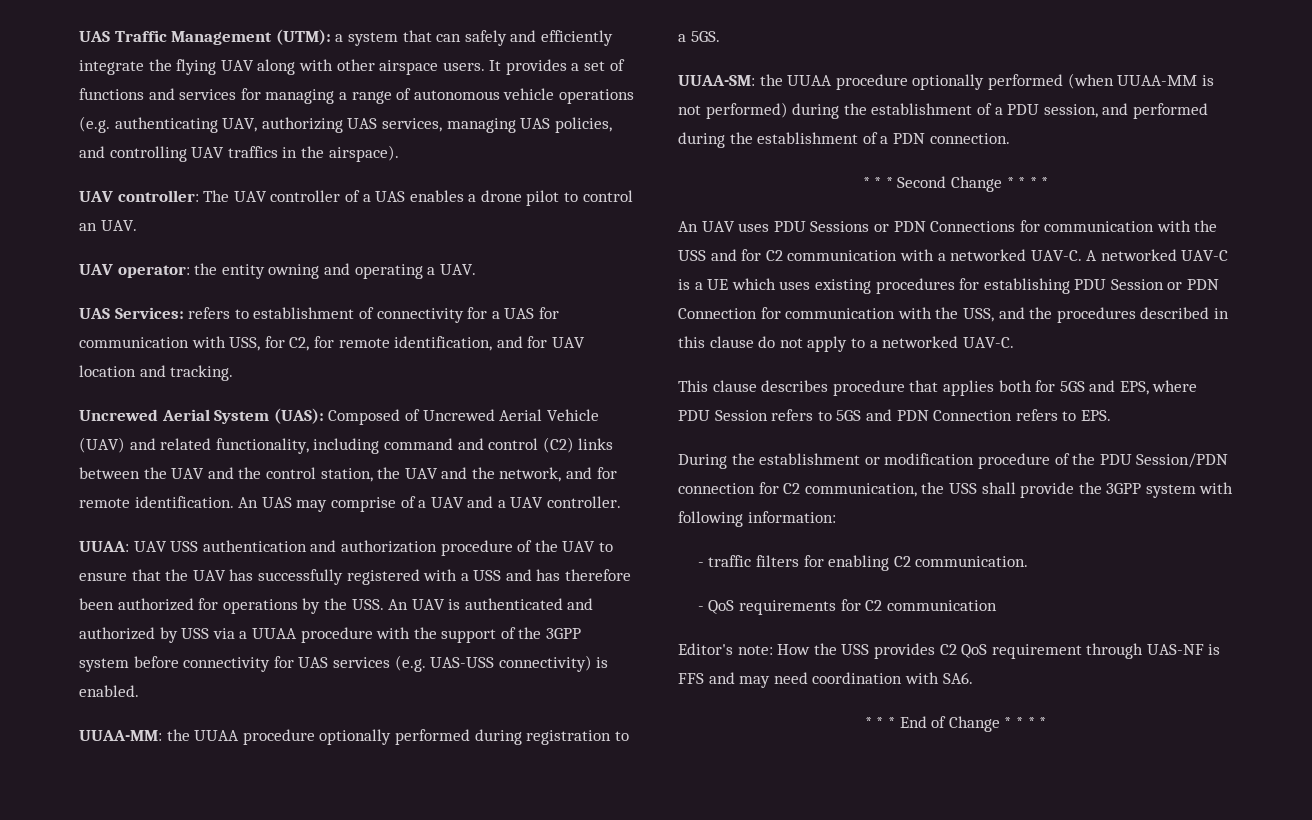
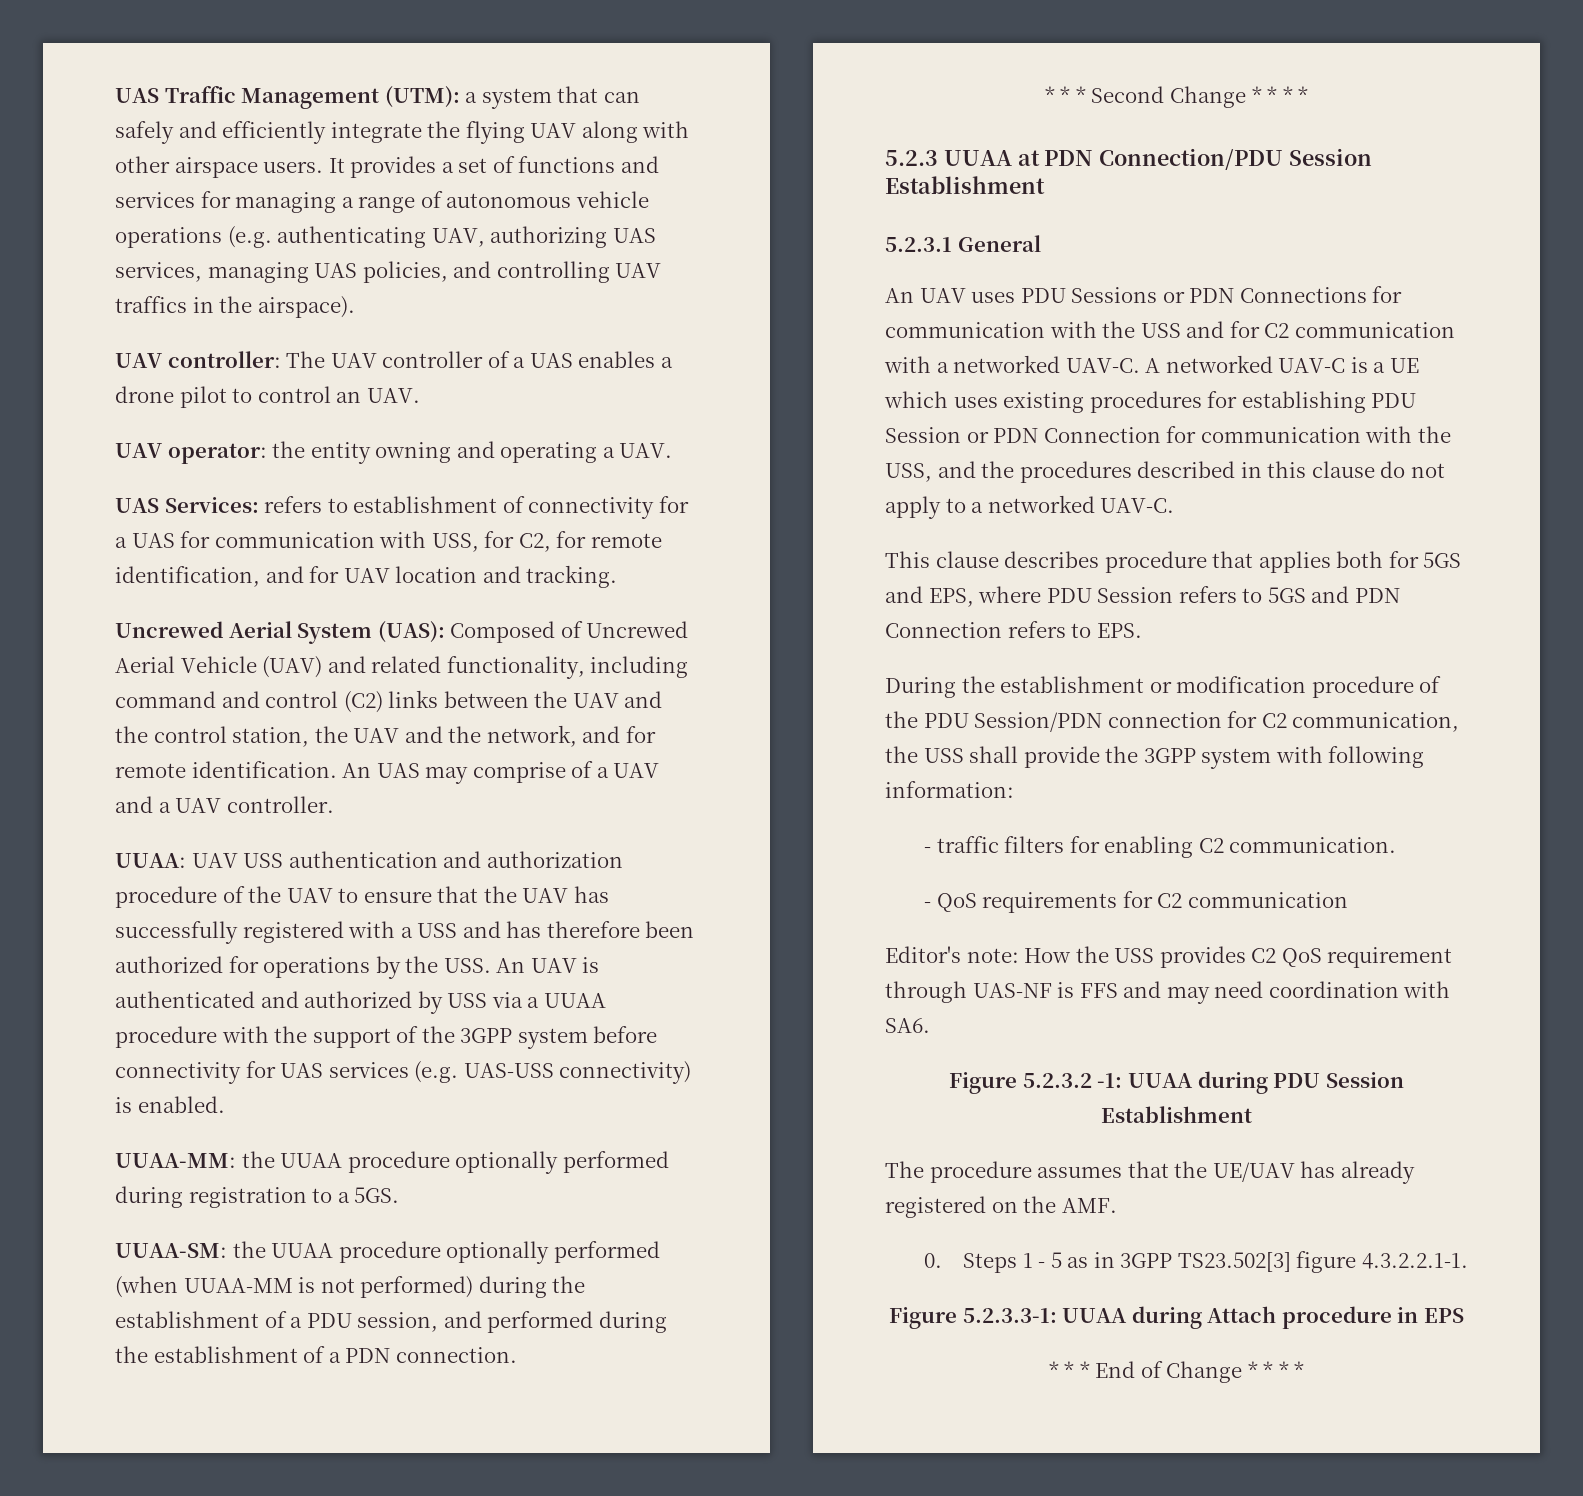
(1049, 182) none -> [885,148,1373,170] [885,176,1045,194] [885,235,1041,252] // 5.2.3 UUAA at PDN Connection/PDU Session Establishment // 5.2.3.1 General
(973, 678) none -> [949,1071,1404,1094] [1101,1106,1252,1123] [885,1161,1415,1184] [885,1196,1117,1218] [924,1251,1468,1273] [889,1306,1464,1329] // Figure 5.2.3.2 -1: UUAA during PDU Session Establishment // The procedure assumes that the UE/UAV has already registered on the AMF. // 0. Steps 1 - 5 as in 3GPP TS23.502[3] figure 4.3.2.2.1-1. // Figure 5.2.3.3-1: UUAA during Attach procedure in EPS

